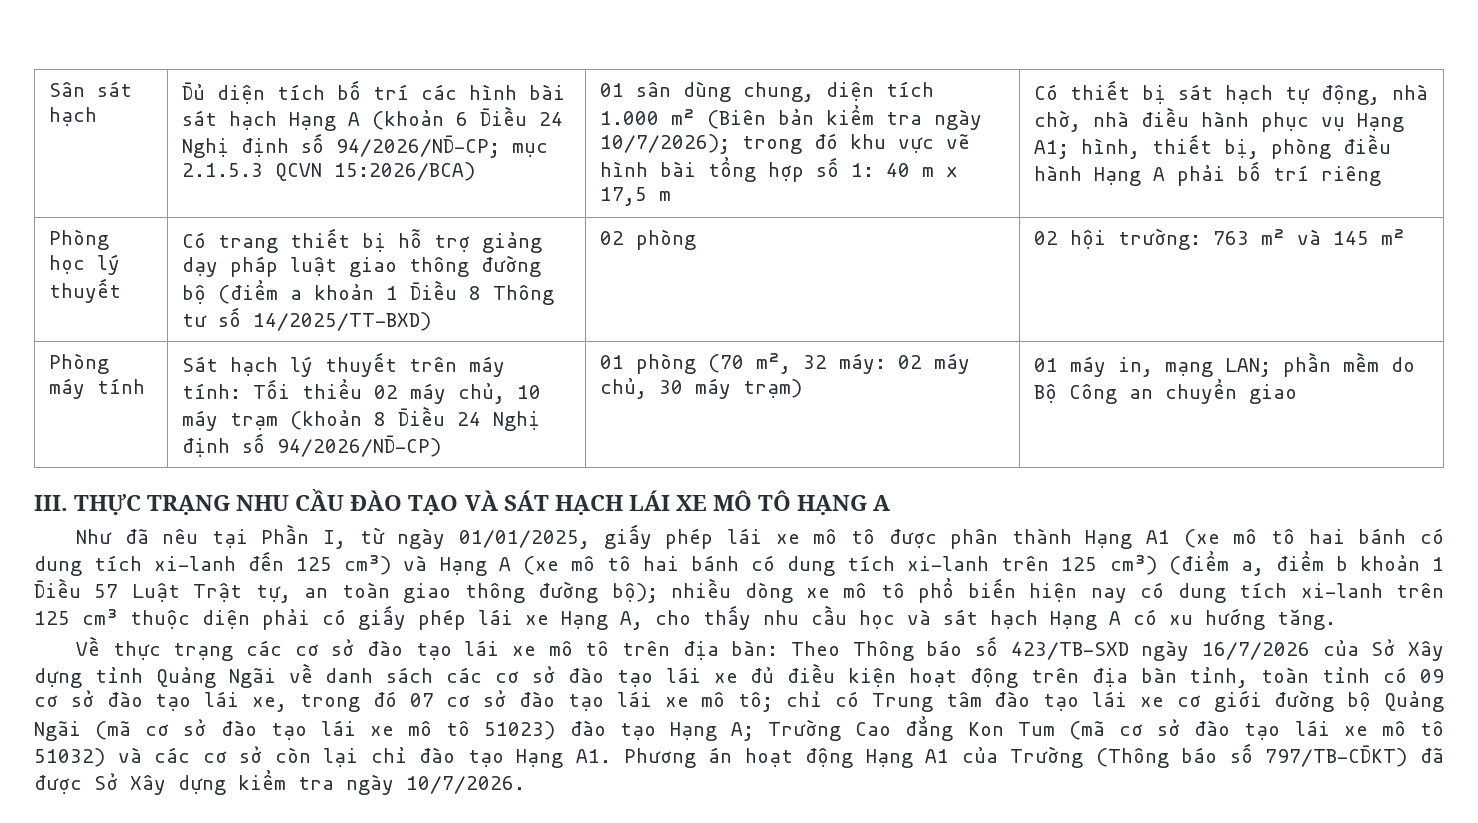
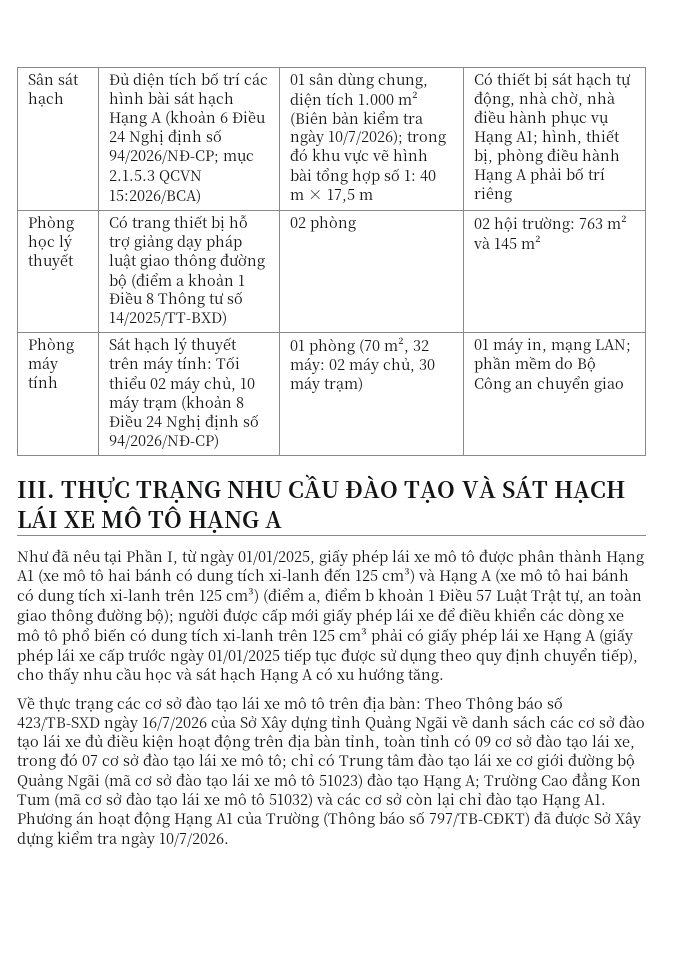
[671,578,732,598] nhiều -> [178,607,564,625] người được cấp mới giấy phép lái xe để điều khiển các
[1029,583,1127,603] hiện nay -> (126, 634) none
[130,610,250,629] thuộc diện -> (367, 634) none
[620,611,643,630] A, -> [585,628,633,645] [17,647,638,665] A (giấy phép lái xe cấp trước ngày 01/01/2025 tiếp tục được sử dụng theo quy định chuyển tiếp),

